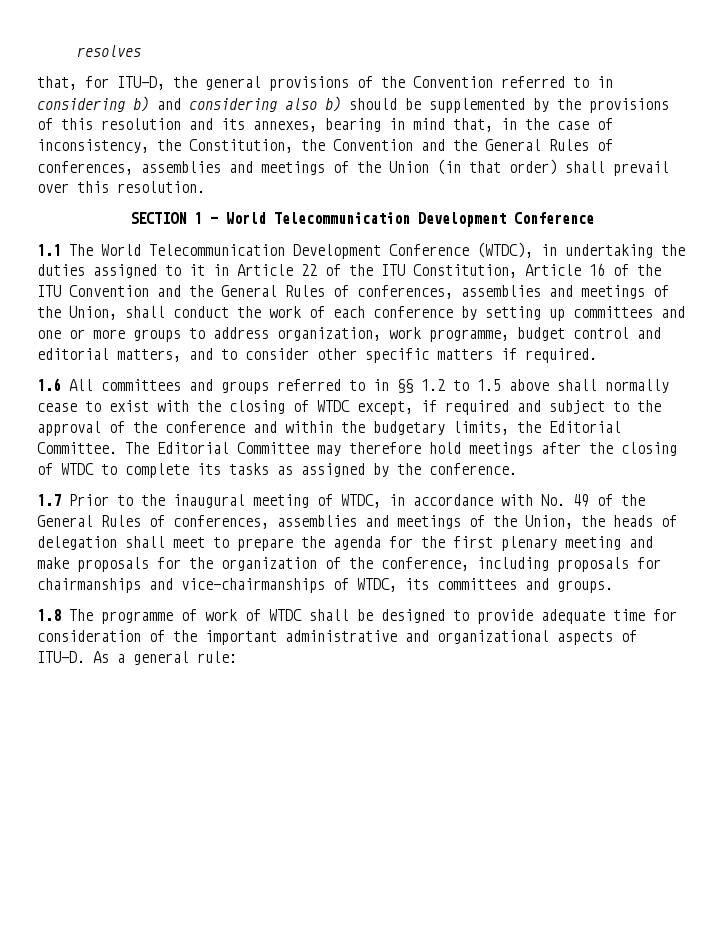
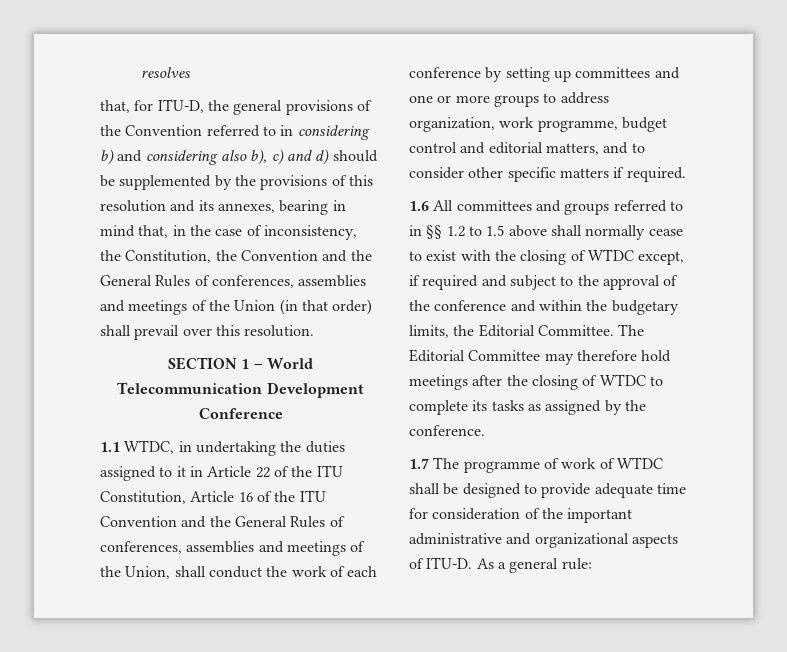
[325,96,341,112] b) -> [250,149,330,165] b), c) and d)
[69,242,533,259] The World Telecommunication Development Conference (WTDC), -> [124,440,175,454] WTDC,
[69,494,645,508] [37,515,677,529] [37,536,653,551] [37,557,661,572] [37,578,613,593] [37,609,61,621] Prior to the inaugural meeting of WTDC, in accordance with No. 49 of the General Rules of conferences, assemblies and meetings of the Union, the heads of delegation shall meet to prepare the agenda for the first plenary meeting and make proposals for the organization of the conference, including proposals for chairmanships and vice-chairmanships of WTDC, its committees and groups. // 1.8 -> (429, 463) none

